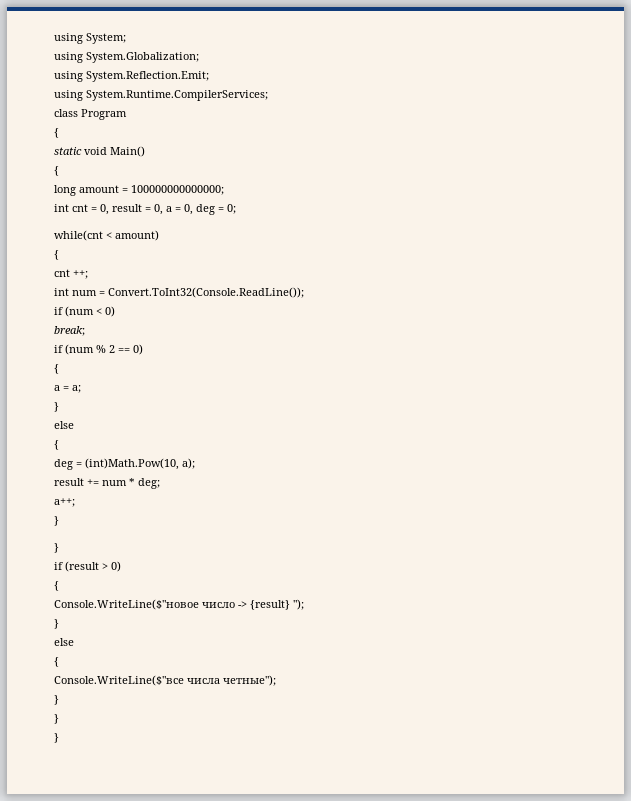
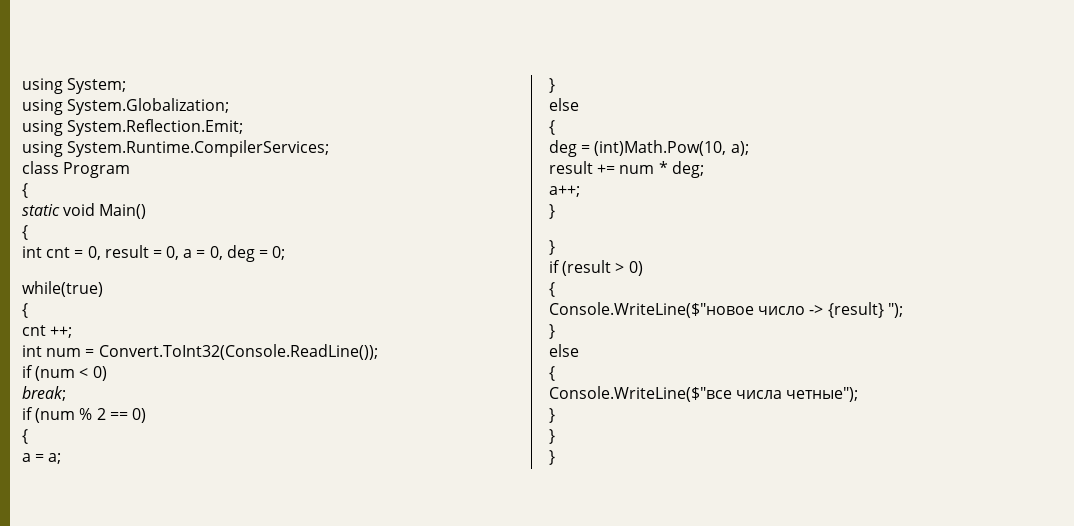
[54,185,224,196] // long amount = 100000000000000; -> (28, 232) none
[54,230,159,241] while(cnt < amount) -> [22,281,103,297] while(true)

